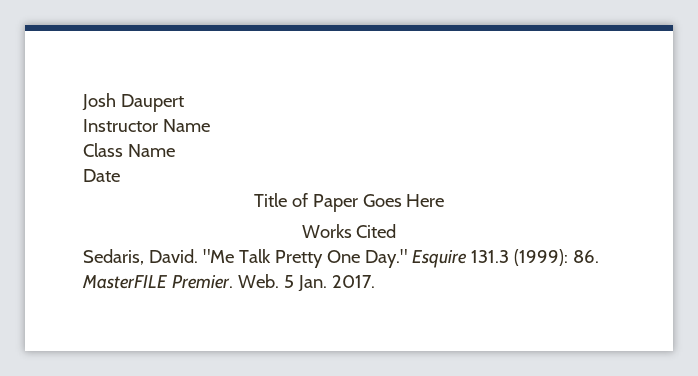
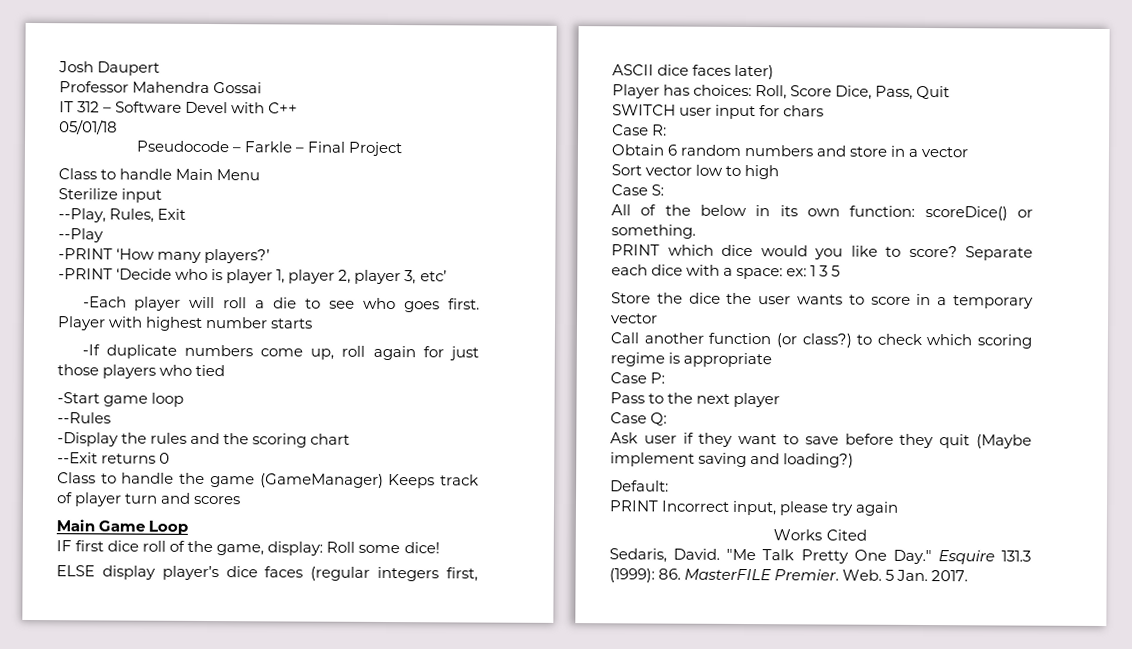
[83,119,210,132] [83,143,175,157] [83,169,120,182] [253,193,445,212] Instructor Name // Class Name // Date // Title of Paper Goes Here -> [59,81,263,94] [59,101,299,114] [59,119,118,135] [135,140,404,157] [58,168,261,181] [58,188,163,203] [58,208,187,223] [58,228,104,243] [58,248,271,264] [58,268,447,285] [82,296,480,313] [57,316,314,331] [81,344,480,361] [57,364,226,379] [57,392,185,407] [57,412,111,424] [57,432,351,448] [57,452,171,464] [57,472,480,489] [56,492,242,507] [56,519,189,535] [56,540,440,556] [56,565,479,582] [612,64,775,80] [612,84,951,100] [612,104,825,120] [612,124,668,136] [611,144,969,158] [611,164,780,180] [611,184,665,196] [611,204,1033,221] [611,224,696,239] [611,244,1033,261] [611,264,841,280] [611,292,1034,309] [611,313,658,324] [610,332,1032,349] [610,352,773,368] [610,372,666,384] [610,392,781,408] [610,412,668,426] [610,432,1032,449] [610,452,855,468] [610,480,669,492] [609,500,900,516] Professor Mahendra Gossai // IT 312 – Software Devel with C++ // 05/01/18 // Pseudocode – Farkle – Final Project // Class to handle Main Menu // Sterilize input // --Play, Rules, Exit // --Play // -PRINT ‘How many players?’ // -PRINT ‘Decide who is player 1, player 2, player 3, etc’ // -Each player will roll a die to see who goes first. Player with highest number starts // -If duplicate numbers come up, roll again for just those players who tied // -Start game loop // --Rules // -Display the rules and the scoring chart // --Exit returns 0 // Class to handle the game (GameManager) Keeps track of player turn and scores // Main Game Loop // IF first dice roll of the game, display: Roll some dice! // ELSE display player’s dice faces (regular integers first, ASCII dice faces later) // Player has choices: Roll, Score Dice, Pass, Quit // SWITCH user input for chars // Case R: // Obtain 6 random numbers and store in a vector // Sort vector low to high // Case S: // All of the below in its own function: scoreDice() or something. // PRINT which dice would you like to score? Separate each dice with a space: ex: 1 3 5 // Store the dice the user wants to score in a temporary vector // Call another function (or class?) to check which scoring regime is appropriate // Case P: // Pass to the next player // Case Q: // Ask user if they want to save before they quit (Maybe implement saving and loading?) // Default: // PRINT Incorrect input, please try again

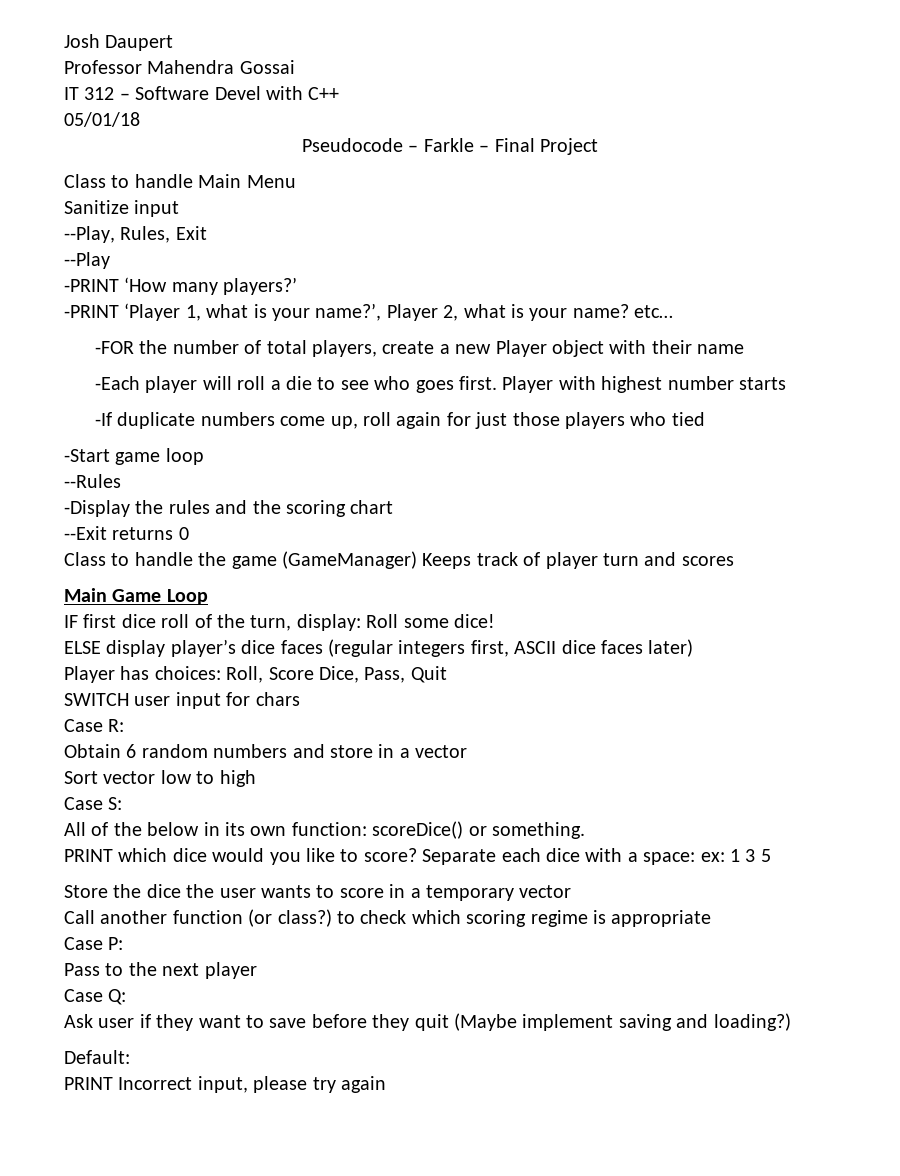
[58,188,118,200] Sterilize -> [64,200,129,214] Sanitize
[116,268,447,285] ‘Decide who is player 1, player 2, player 3, etc’ -> [124,303,674,321] [94,340,745,357] ‘Player 1, what is your name?’, Player 2, what is your name? etc… // -FOR the number of total players, create a new Player object with their name
[216,544,265,556] game, -> [250,615,292,631] turn,
[773,529,867,541] [609,548,1031,565] [609,568,969,583] // Works Cited // Sedaris, David. "Me Talk Pretty One Day." Esquire 131.3 (1999): 86. MasterFILE Premier. Web. 5 Jan. 2017. -> (386, 1084) none

